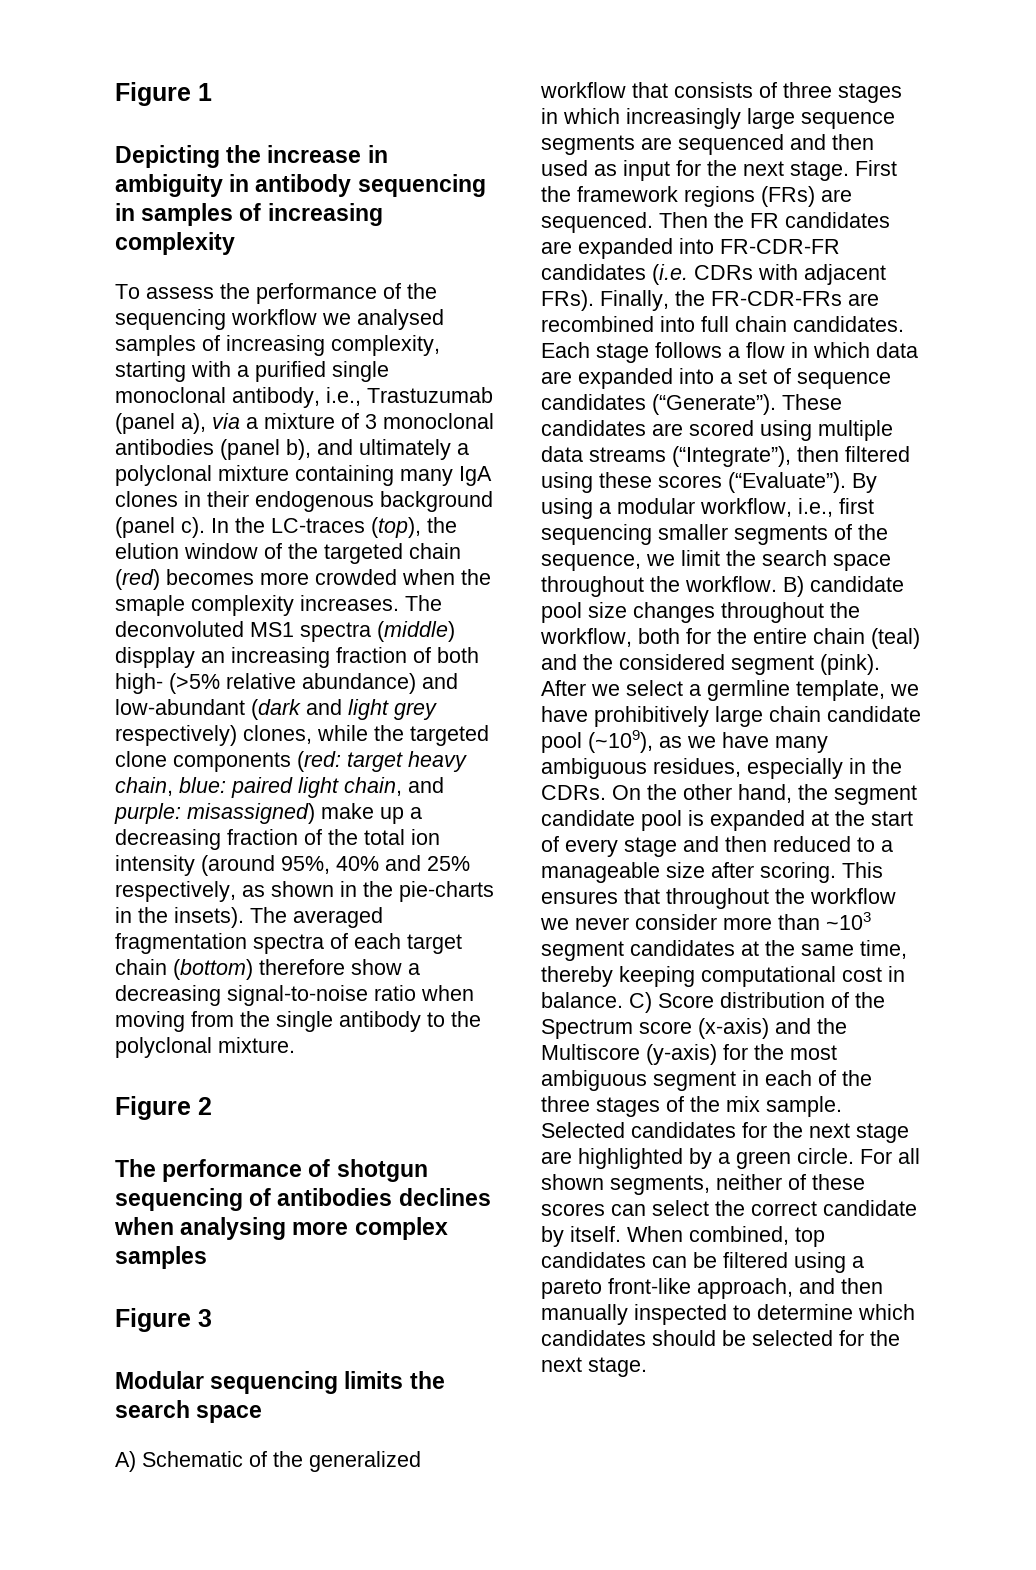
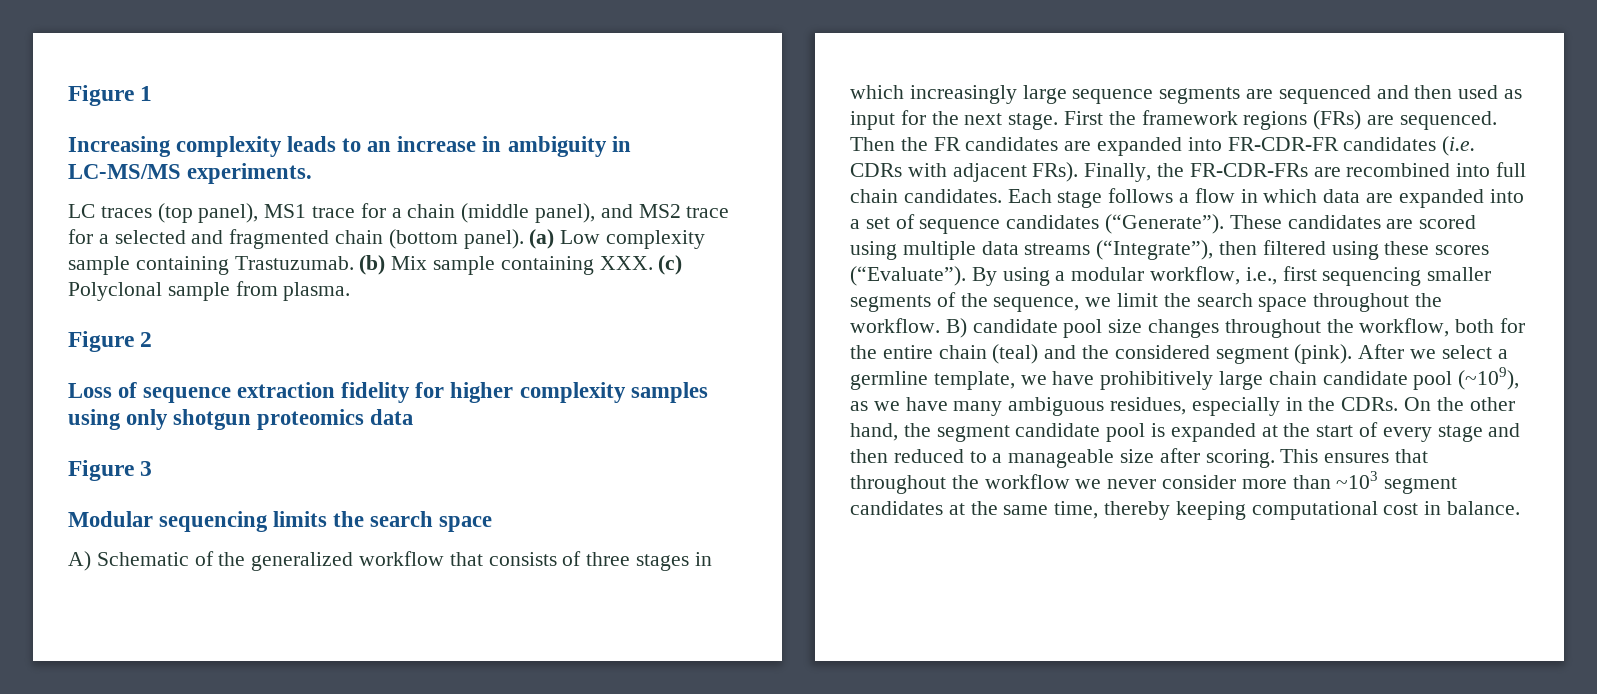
[115,145,388,168] [115,174,486,197] [115,203,383,226] [115,232,235,255] [115,283,437,304] [115,309,444,330] [115,335,440,356] [115,361,389,382] [115,387,493,408] [115,413,494,434] [115,439,469,460] [115,465,492,486] [115,491,493,512] [115,517,457,538] [115,543,461,564] [115,569,491,590] [115,595,442,616] [115,621,455,642] [115,647,479,668] [115,673,458,694] [115,699,437,720] [115,725,489,746] [115,751,467,772] [115,777,444,798] [114,803,422,824] [115,829,440,850] [115,855,470,876] [115,881,494,902] [115,907,383,928] [115,933,462,954] [115,959,420,980] [115,985,474,1006] [115,1011,481,1032] [115,1037,295,1058] [115,1096,212,1120] [115,1159,428,1182] [115,1188,491,1211] [114,1217,448,1240] [115,1246,207,1269] Depicting the increase in ambiguity in antibody sequencing in samples of increasing complexity // To assess the performance of the sequencing workflow we analysed samples of increasing complexity, starting with a purified single monoclonal antibody, i.e., Trastuzumab (panel a), via a mixture of 3 monoclonal antibodies (panel b), and ultimately a polyclonal mixture containing many IgA clones in their endogenous background (panel c). In the LC-traces (top), the elution window of the targeted chain (red) becomes more crowded when the smaple complexity increases. The deconvoluted MS1 spectra (middle) dispplay an increasing fraction of both high- (>5% relative abundance) and low-abundant (dark and light grey respectively) clones, while the targeted clone components (red: target heavy chain, blue: paired light chain, and purple: misassigned) make up a decreasing fraction of the total ion intensity (around 95%, 40% and 25% respectively, as shown in the pie-charts in the insets). The averaged fragmentation spectra of each target chain (bottom) therefore show a decreasing signal-to-noise ratio when moving from the single antibody to the polyclonal mixture. // Figure 2 // The performance of shotgun sequencing of antibodies declines when analysing more complex samples -> [68,136,631,157] [68,163,313,184] [68,203,730,223] [68,229,706,249] [68,255,683,275] [68,281,351,301] [68,331,153,352] [68,382,708,403] [68,409,414,430] Increasing complexity leads to an increase in ambiguity in LC-MS/MS experiments. // LC traces (top panel), MS1 trace for a chain (middle panel), and MS2 trace for a selected and fragmented chain (bottom panel). (a) Low complexity sample containing Trastuzumab. (b) Mix sample containing XXX. (c) Polyclonal sample from plasma. // Figure 2 // Loss of sequence extraction fidelity for higher complexity samples using only shotgun proteomics data
[629,992,885,1013] [541,1018,847,1039] [541,1044,837,1065] [541,1070,872,1091] [541,1096,842,1117] [541,1122,909,1143] [541,1148,920,1169] [541,1174,865,1195] [541,1200,917,1216] [541,1226,825,1247] [541,1252,864,1273] [541,1278,883,1299] [541,1304,915,1325] [541,1330,900,1346] [541,1357,647,1377] C) Score distribution of the Spectrum score (x-axis) and the Multiscore (y-axis) for the most ambiguous segment in each of the three stages of the mix sample. Selected candidates for the next stage are highlighted by a green circle. For all shown segments, neither of these scores can select the correct candidate by itself. When combined, top candidates can be filtered using a pareto front-like approach, and then manually inspected to determine which candidates should be selected for the next stage. -> (1521, 508) none

